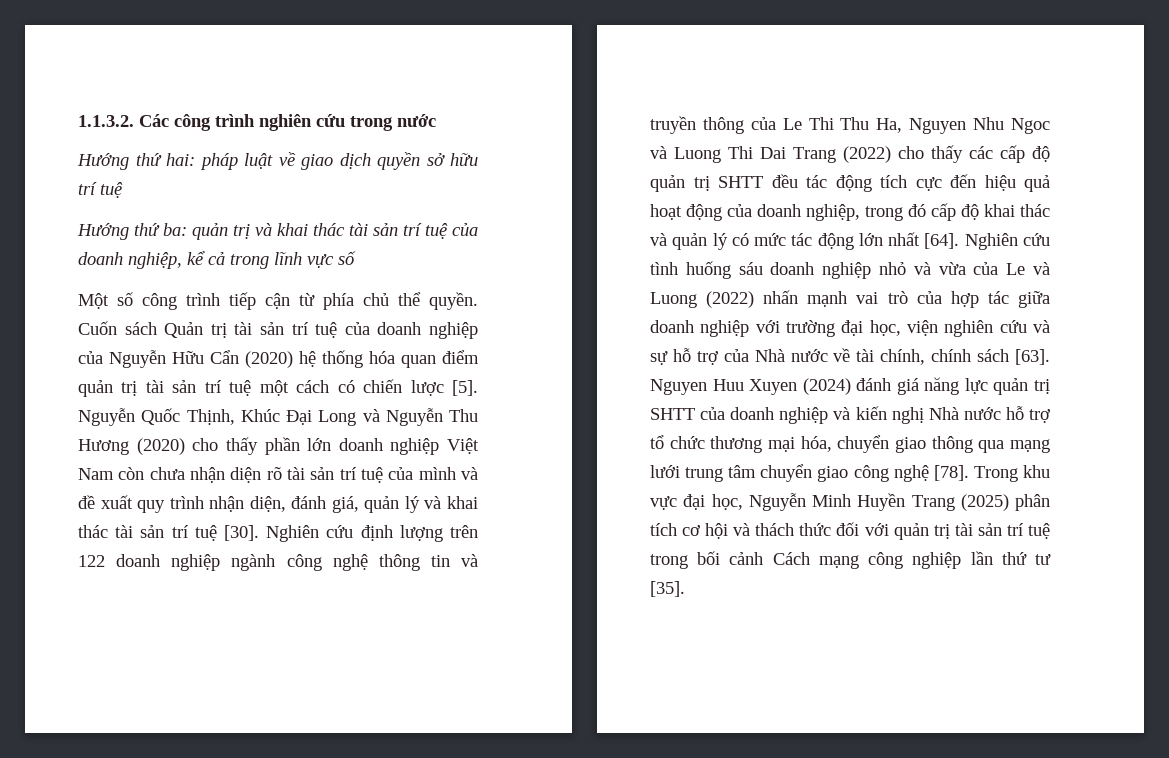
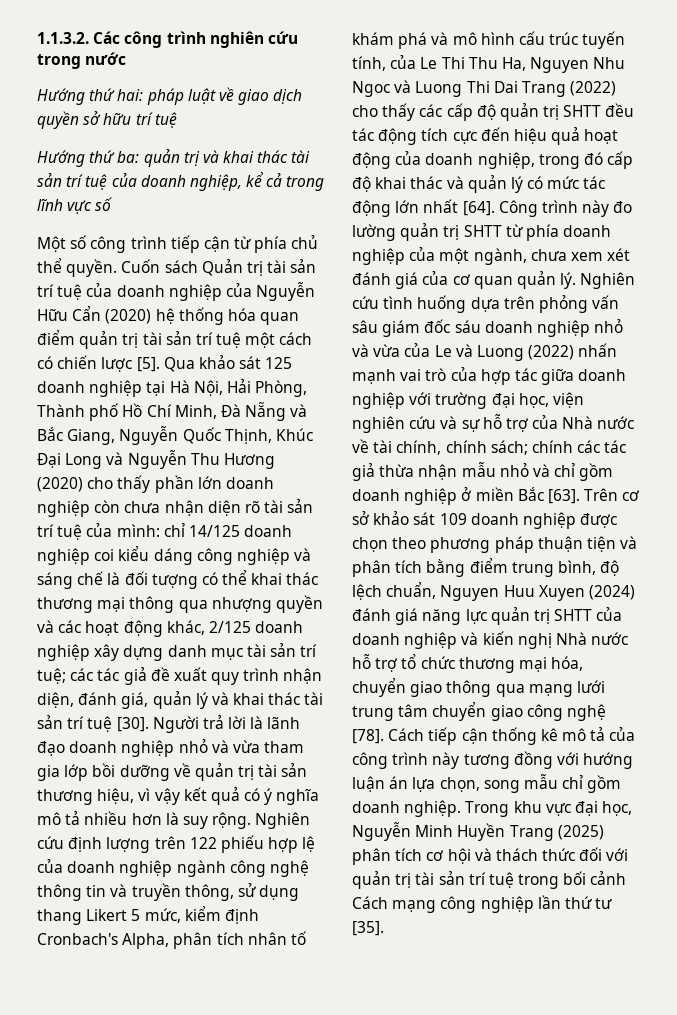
(478, 388) none -> [163,355,293,372] [37,379,308,397] [37,402,308,421] [37,427,116,445] Qua khảo sát 125 doanh nghiệp tại Hà Nội, Hải Phòng, Thành phố Hồ Chí Minh, Đà Nẵng và Bắc Giang,
[447,438,479,454] [78,468,114,480] Việt Nam -> (90, 508) none
[418,467,478,480] mình và -> [116,523,293,537] [37,546,312,565] [37,570,319,589] [37,595,323,613] [37,620,304,637] [37,643,318,661] [37,667,147,685] mình: chỉ 14/125 doanh nghiệp coi kiểu dáng công nghiệp và sáng chế là đối tượng có thể khai thác thương mại thông qua nhượng quyền và các hoạt động khác, 2/125 doanh nghiệp xây dựng danh mục tài sản trí tuệ; các tác giả
(259, 533) none -> [152,715,301,733] [37,739,305,757] [37,763,308,781] [37,787,320,805] [37,811,252,829] Người trả lời là lãnh đạo doanh nghiệp nhỏ và vừa tham gia lớp bồi dưỡng về quản trị tài sản thương hiệu, vì vậy kết quả có ý nghĩa mô tả nhiều hơn là suy rộng.
(105, 561) none -> [220,835,316,853] [37,859,63,873] phiếu hợp lệ của
[702,117,744,134] thông -> [184,883,300,901] [37,906,259,925] [37,931,306,949] [352,31,626,49] [352,56,386,71] thông, sử dụng thang Likert 5 mức, kiểm định Cronbach's Alpha, phân tích nhân tố khám phá và mô hình cấu trúc tuyến tính,
[964,233,1050,250] [650,261,731,279] Nghiên cứu tình huống -> [498,200,633,217] [352,223,612,241] [352,247,631,265] [352,271,636,289] [352,295,620,313] [352,319,451,337] Công trình này đo lường quản trị SHTT từ phía doanh nghiệp của một ngành, chưa xem xét đánh giá của cơ quan quản lý. Nghiên cứu tình huống dựa trên phỏng vấn sâu giám đốc
[977,349,1050,365] sách [63]. -> [490,440,627,455] [352,462,614,481] [352,487,641,505] [352,511,618,529] [352,536,638,553] [352,558,620,577] [352,582,437,600] sách; chính các tác giả thừa nhận mẫu nhỏ và chỉ gồm doanh nghiệp ở miền Bắc [63]. Trên cơ sở khảo sát 109 doanh nghiệp được chọn theo phương pháp thuận tiện và phân tích bằng điểm trung bình, độ lệch chuẩn,
(969, 473) none -> [388,727,636,745] [352,751,634,769] [352,774,622,793] [352,800,462,817] Cách tiếp cận thống kê mô tả của công trình này tương đồng với hướng luận án lựa chọn, song mẫu chỉ gồm doanh nghiệp.

